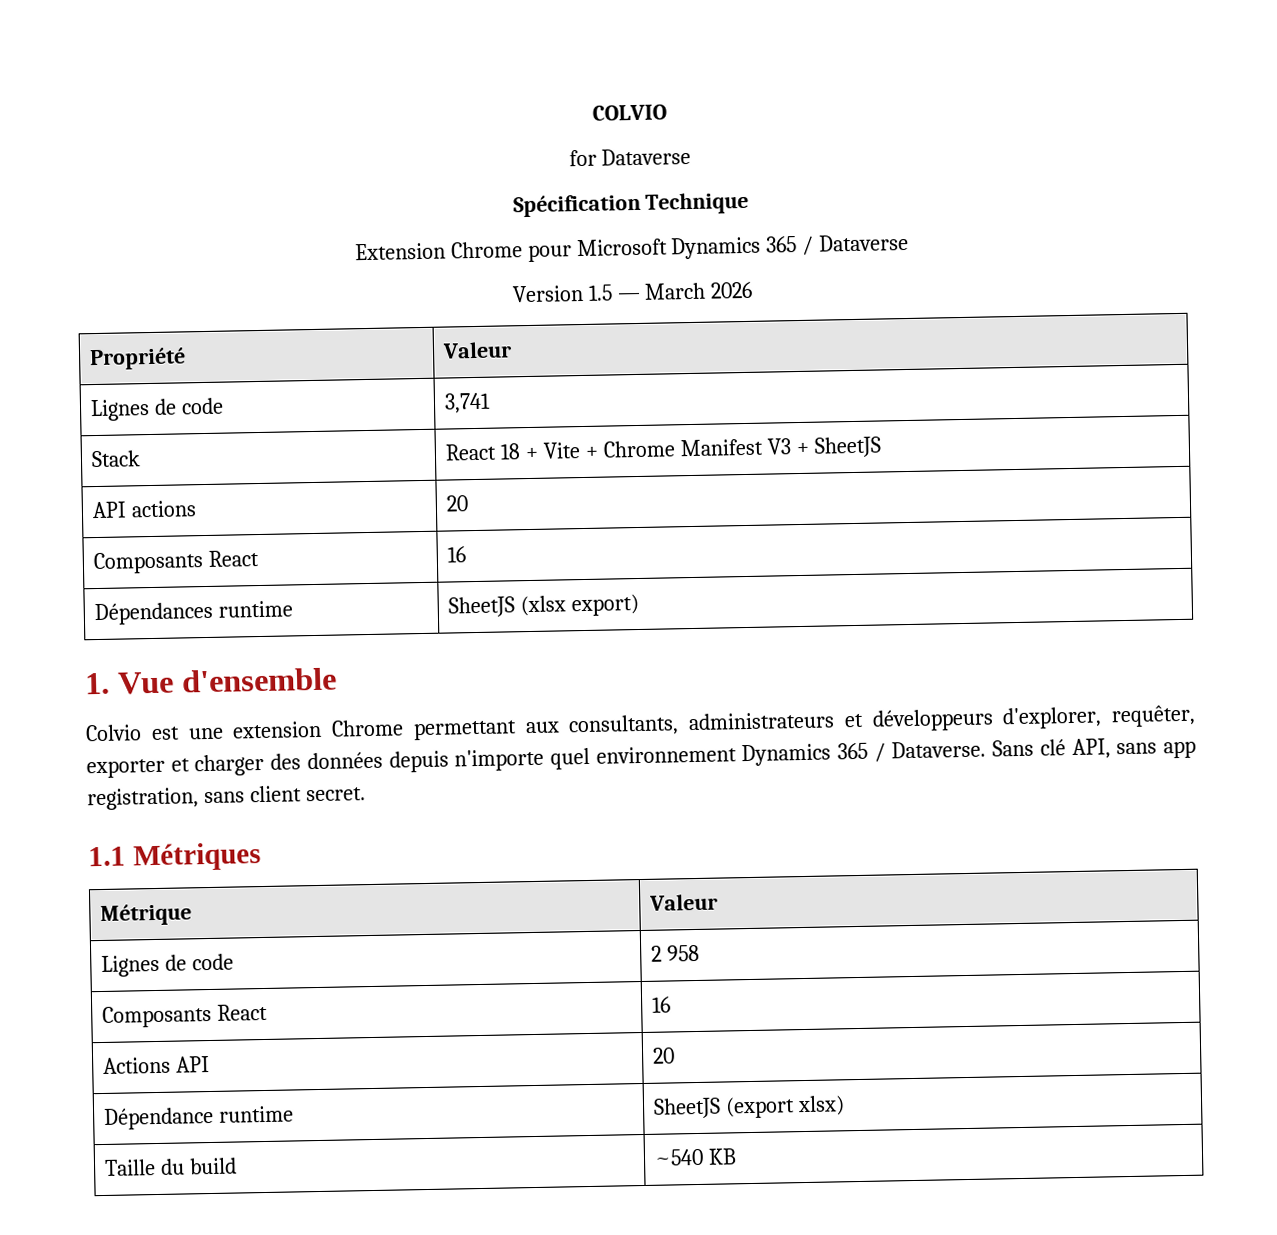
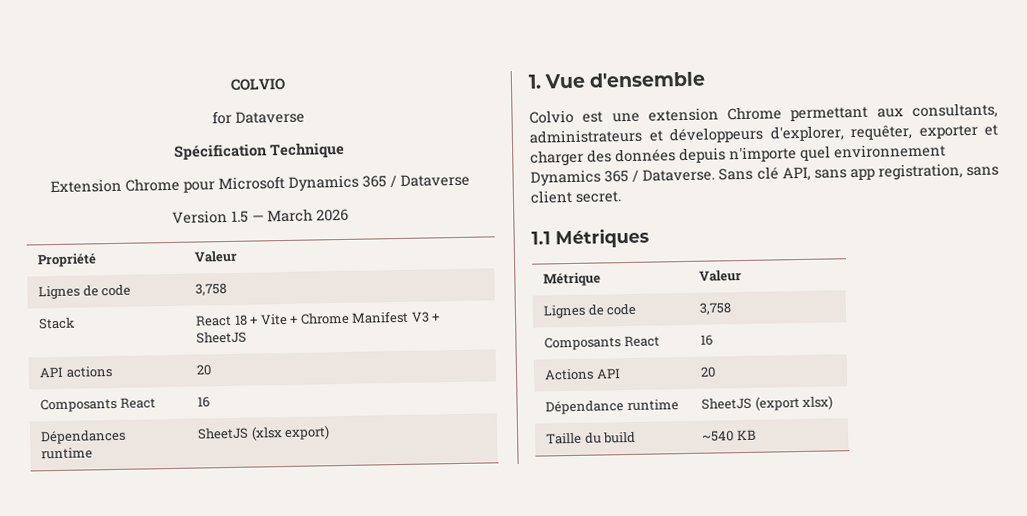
[444,392,492,414] 3,741 -> [195,282,228,296] 3,758
[651,944,701,962] 2 958 -> [699,302,733,315] 3,758

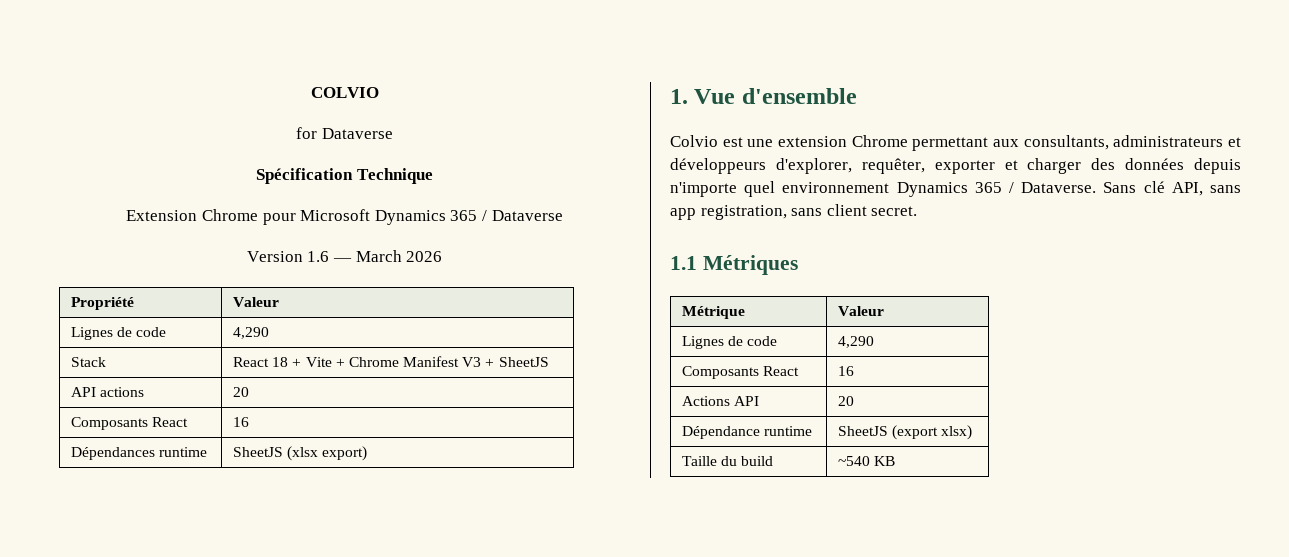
[231,210,249,223] 1.5 -> [307,251,330,262] 1.6
[195,282,228,296] 3,758 -> [232,327,269,339] 4,290
[699,302,733,315] 3,758 -> [837,336,874,348] 4,290

